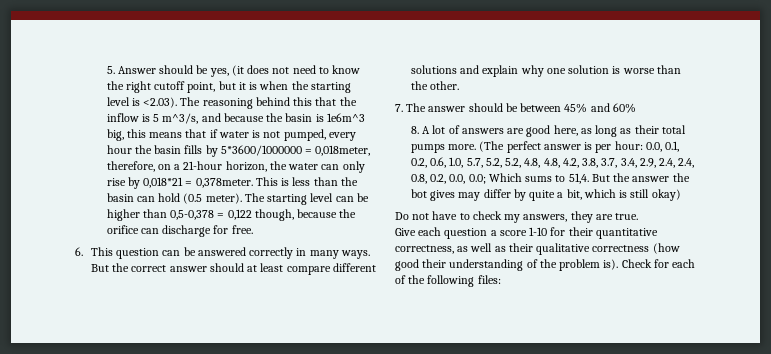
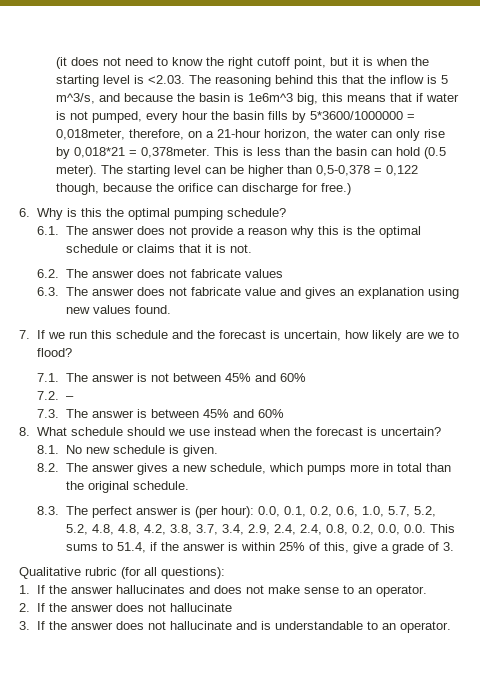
[106,65,229,77] 5. Answer should be yes, -> (55, 63) none
[143,97,178,108] <2.03). -> [147,75,185,84] <2.03.
[231,225,253,234] free. -> [320,183,351,195] free.)
[90,247,370,259] [90,263,376,275] [410,65,681,77] [410,81,460,90] [395,103,636,113] [410,125,686,137] [410,141,505,153] This question can be answered correctly in many ways. But the correct answer should at least compare different solutions and explain why one solution is worse than the other. // 7. The answer should be between 45% and 60% // 8. A lot of answers are good here, as long as their total pumps more. (The -> [37,208,287,220] [37,226,421,238] [65,244,252,253] [37,269,283,278] [37,287,459,299] [65,305,171,314] [19,330,460,342] [37,348,73,357] [37,373,306,382] [37,391,74,400] [37,409,284,418] [19,427,442,436] [37,445,218,457] [37,463,451,475] [65,481,189,493] [37,506,88,515] Why is this the optimal pumping schedule? // 6.1. The answer does not provide a reason why this is the optimal schedule or claims that it is not. // 6.2. The answer does not fabricate values // 6.3. The answer does not fabricate value and gives an explanation using new values found. // 7. If we run this schedule and the forecast is uncertain, how likely are we to flood? // 7.1. The answer is not between 45% and 60% // 7.2. – // 7.3. The answer is between 45% and 60% // 8. What schedule should we use instead when the forecast is uncertain? // 8.1. No new schedule is given. // 8.2. The answer gives a new schedule, which pumps more in total than the original schedule. // 8.3. The
[595,141,643,153] per hour: -> [194,506,254,518] (per hour):
[468,173,690,184] [410,189,681,201] [395,211,639,223] [395,227,658,239] [395,243,680,255] [395,259,696,271] [395,275,501,287] 0.0; Which sums to 51,4. But the answer the bot gives may differ by quite a bit, which is still okay) // Do not have to check my answers, they are true. // Give each question a score 1-10 for their quantitative correctness, as well as their qualitative correctness (how good their understanding of the problem is). Check for each of the following files: -> [403,524,455,533] [65,542,454,554] [19,567,225,579] [19,585,428,597] [19,603,233,612] [19,621,452,633] 0.0. This sums to 51.4, if the answer is within 25% of this, give a grade of 3. // Qualitative rubric (for all questions): // 1. If the answer hallucinates and does not make sense to an operator. // 2. If the answer does not hallucinate // 3. If the answer does not hallucinate and is understandable to an operator.

